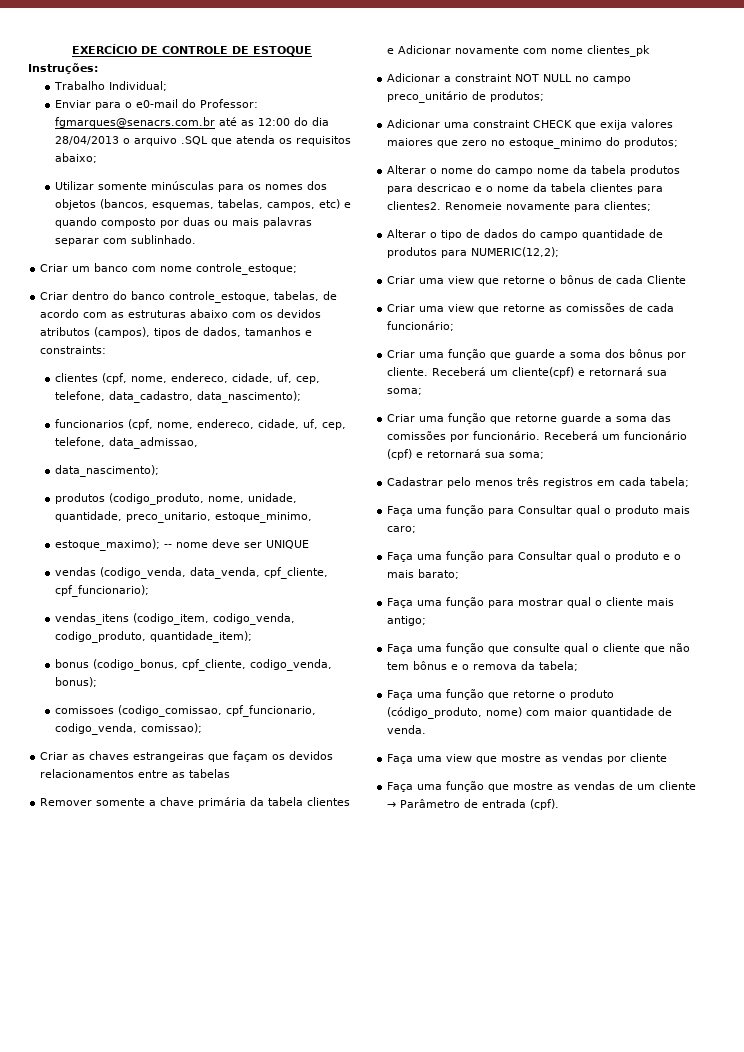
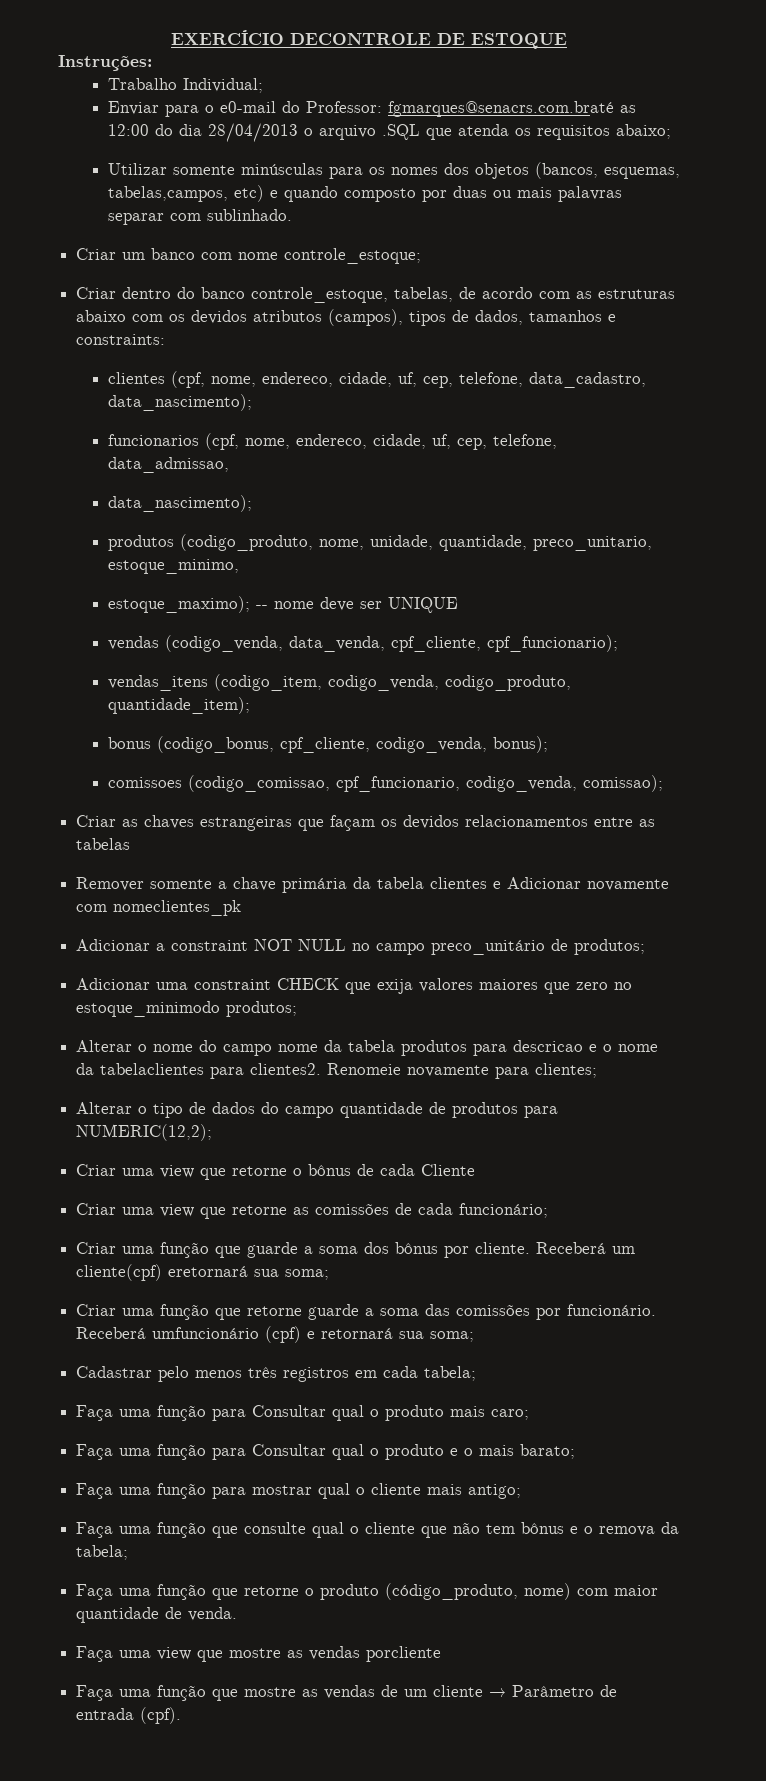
[140,46,228,54] DE CONTROLE -> [290,33,431,45] DECONTROLE
[54,117,237,128] fgmarques@senacrs.com.br até -> [387,101,614,117] fgmarques@senacrs.com.braté
[217,199,315,210] tabelas, campos, -> [107,186,228,202] tabelas,campos,
[551,45,651,57] nome clientes_pk -> [113,900,242,916] nomeclientes_pk
[509,137,621,149] estoque_minimo do -> [76,1001,221,1017] estoque_minimodo
[551,183,634,192] tabela clientes -> [100,1063,205,1075] tabelaclientes
[578,367,644,376] e retornará -> [168,1266,249,1277] eretornará
[602,431,688,440] um funcionário -> [152,1327,260,1339] umfuncionário
[607,753,668,764] por cliente -> [366,1646,442,1662] porcliente

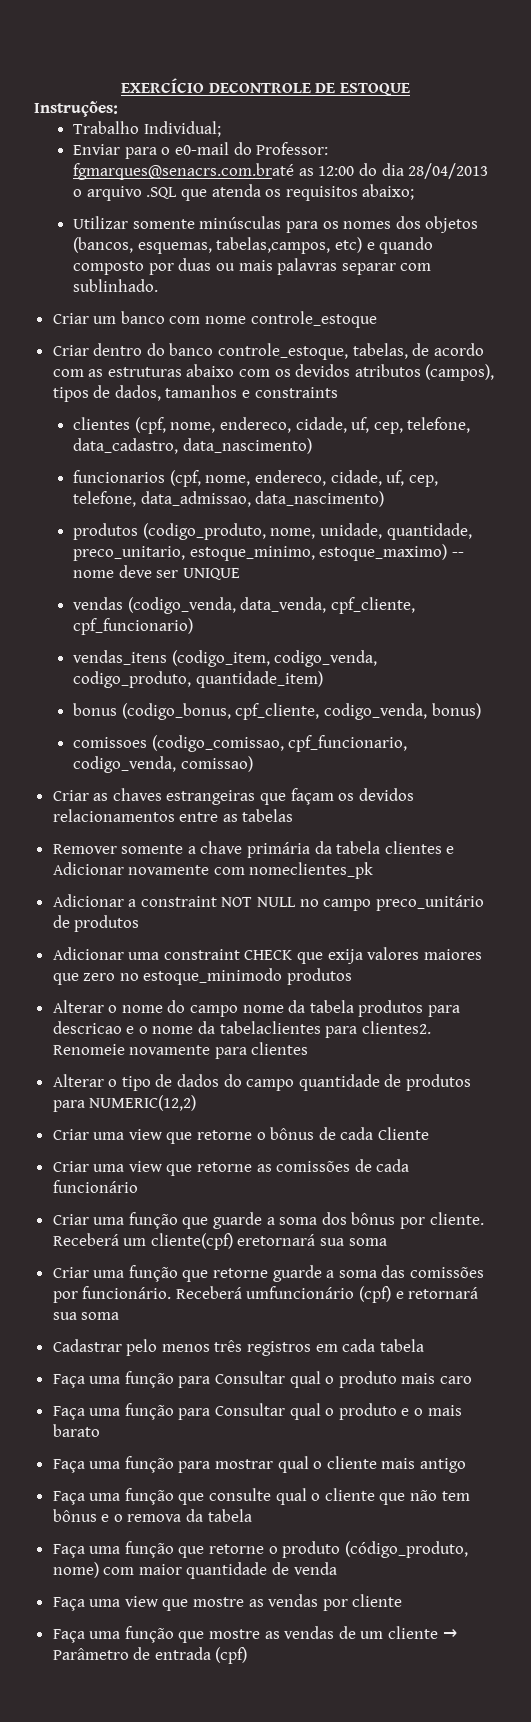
[284,248,422,264] controle_estoque; -> [250,311,377,328] controle_estoque
[76,334,166,345] constraints: -> [254,387,338,398] constraints
[107,394,252,411] data_nascimento); -> [182,438,312,454] data_nascimento)
[107,495,252,512] // data_nascimento); -> [255,491,385,507] data_nascimento)
[107,596,250,613] // estoque_maximo); -> [319,544,448,561] estoque_maximo)
[486,635,618,652] cpf_funcionario); -> [73,618,194,635] cpf_funcionario)
[107,697,250,714] quantidade_item); -> [195,671,323,688] quantidade_item)
[492,736,548,753] bonus); -> [431,703,481,719] bonus)
[582,775,663,792] comissao); -> [180,756,253,772] comissao)
[574,939,646,955] produtos; -> [74,915,140,932] produtos
[226,1001,298,1017] produtos; -> [287,968,353,985] produtos
[535,1063,598,1078] clientes; -> [251,1042,309,1055] clientes
[76,1124,213,1141] NUMERIC(12,2); -> [89,1095,197,1111] NUMERIC(12,2)
[459,1203,549,1218] funcionário; -> [52,1180,138,1193] funcionário
[285,1269,330,1280] soma; -> [348,1238,387,1246] soma
[430,1331,475,1342] soma; -> [81,1312,120,1320] soma
[424,1366,477,1381] tabela; -> [379,1339,424,1352] tabela
[491,1409,530,1420] caro; -> [440,1376,473,1384] caro
[520,1444,576,1459] barato; -> [52,1424,100,1437] barato
[468,1484,522,1499] antigo; -> [420,1458,467,1473] antigo
[76,1545,129,1560] tabela; -> [207,1509,252,1522] tabela
[188,1607,238,1621] venda. -> [293,1562,337,1575] venda
[366,1646,442,1662] porcliente -> [322,1594,403,1611] por cliente
[140,1707,182,1724] (cpf). -> [215,1647,248,1664] (cpf)

